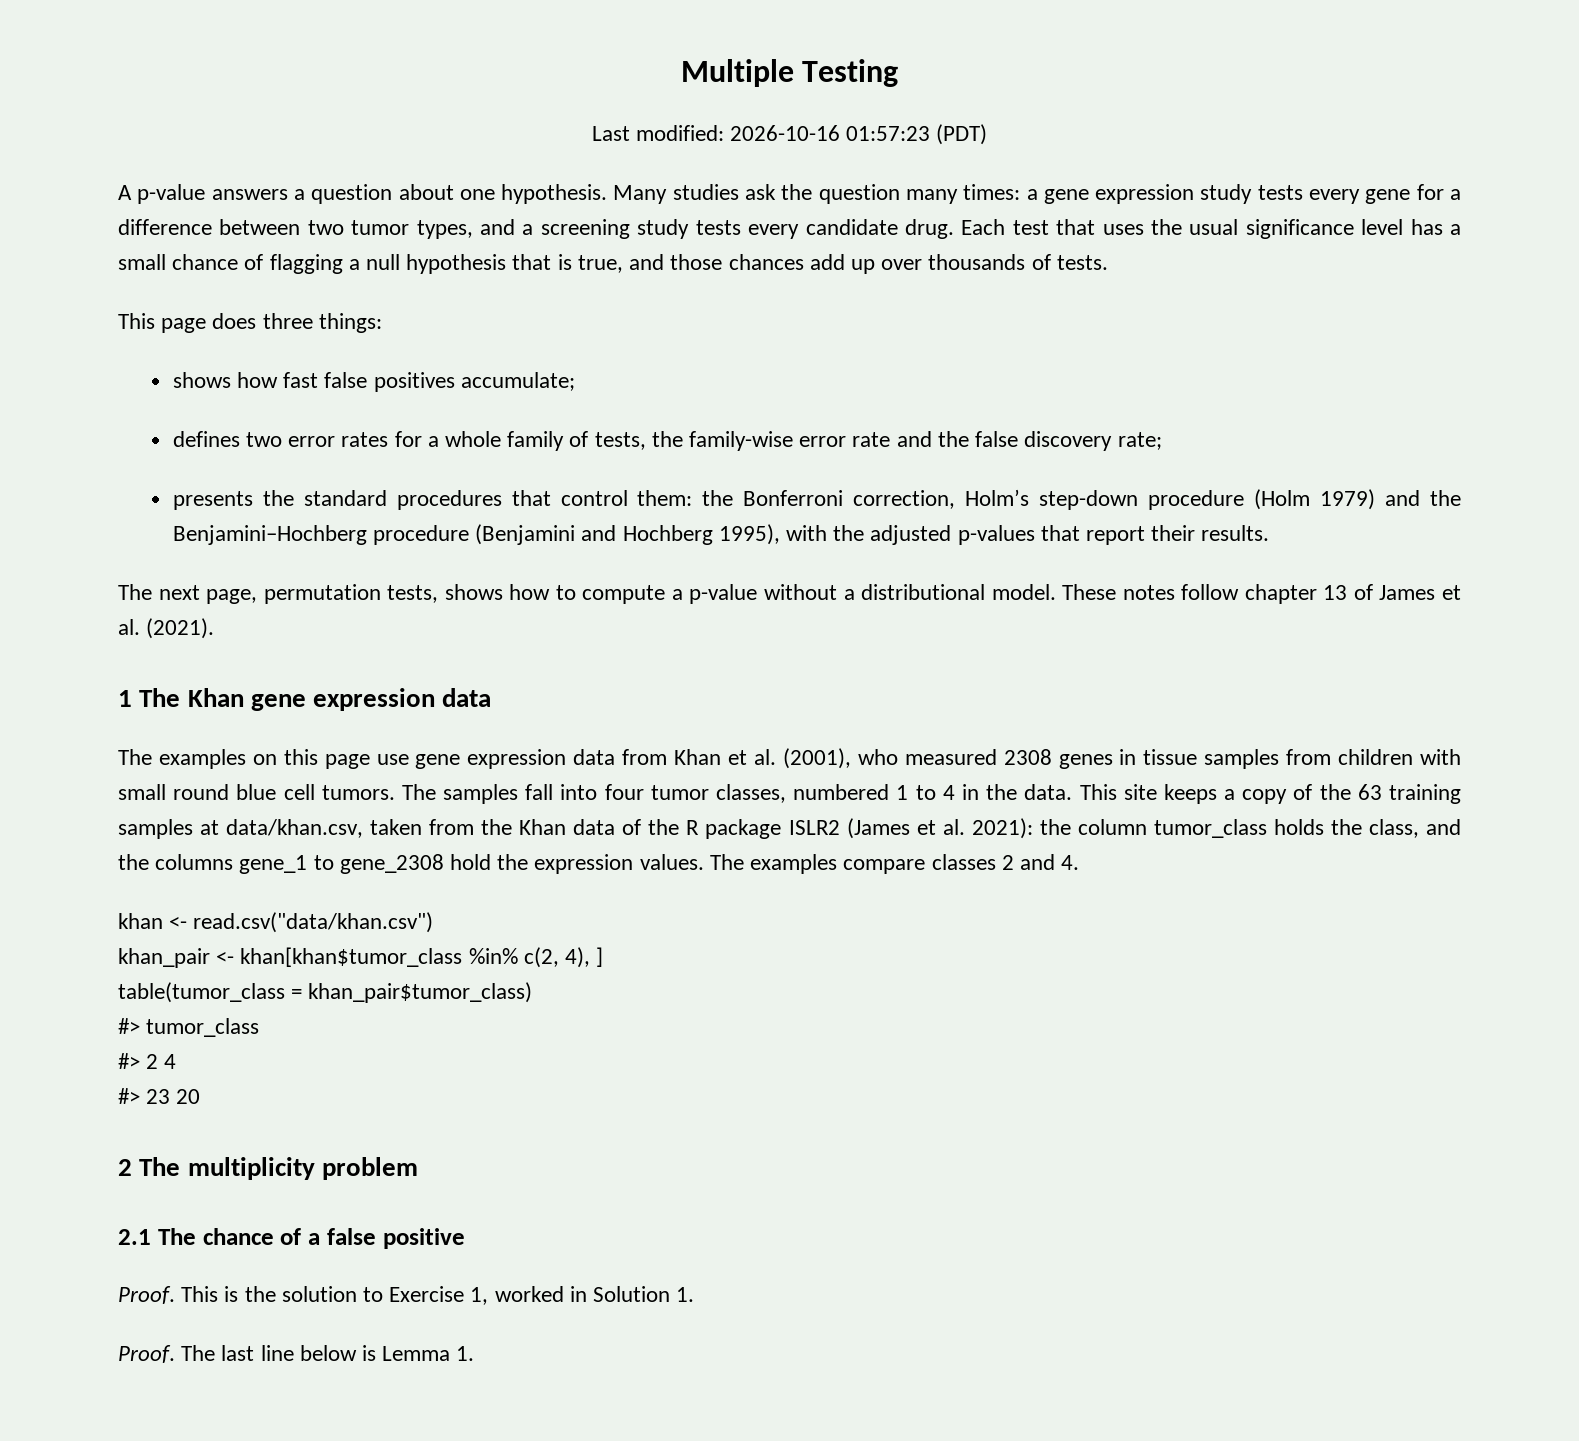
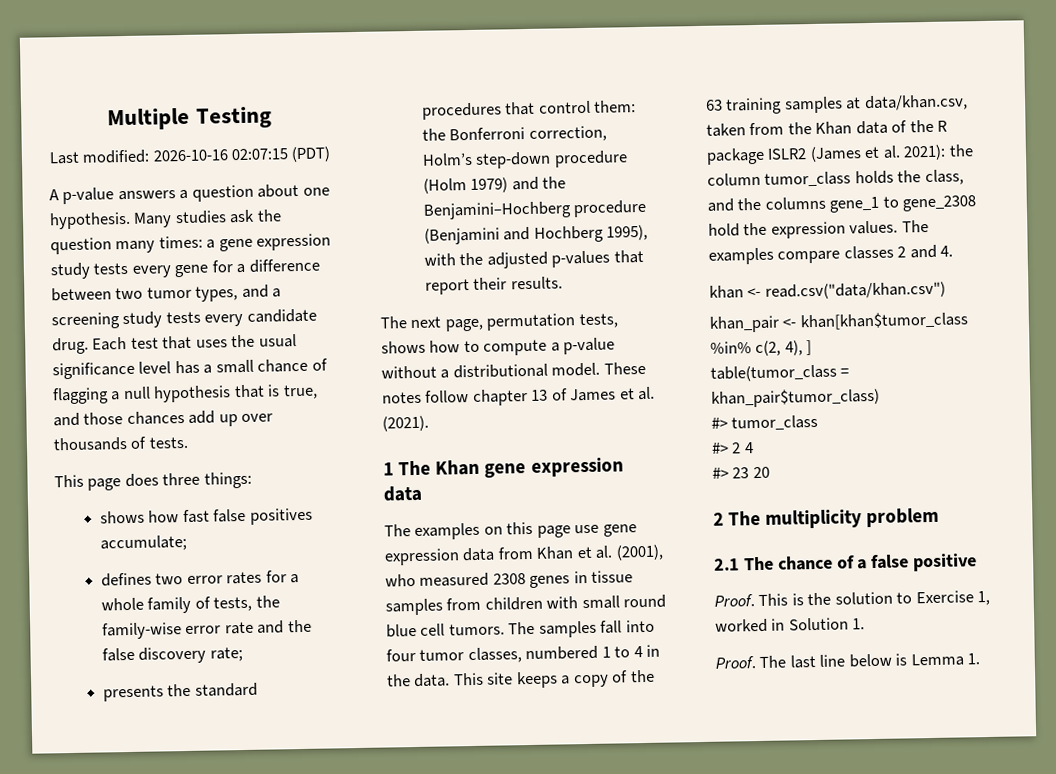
[846,126,931,141] 01:57:23 -> [230,148,288,161] 02:07:15

